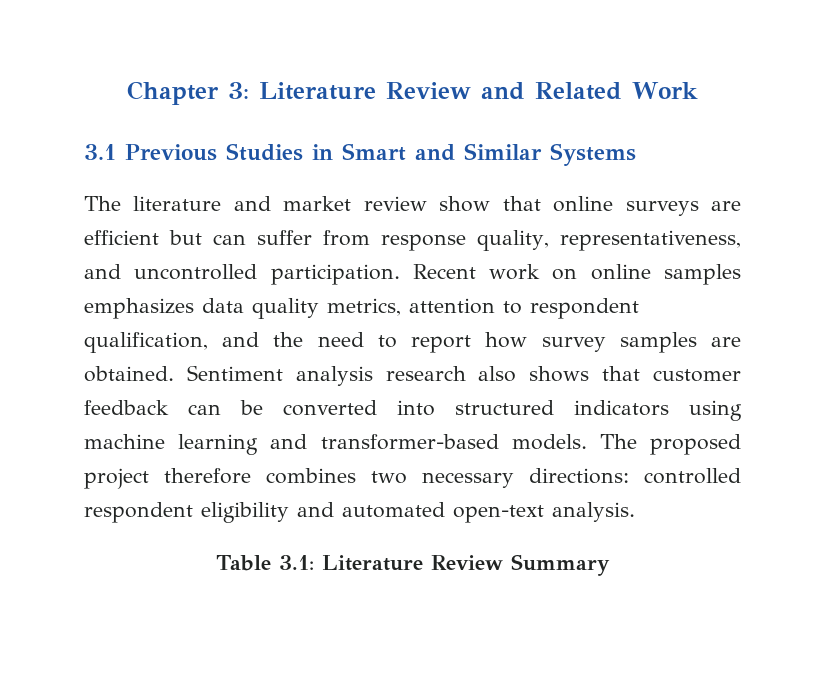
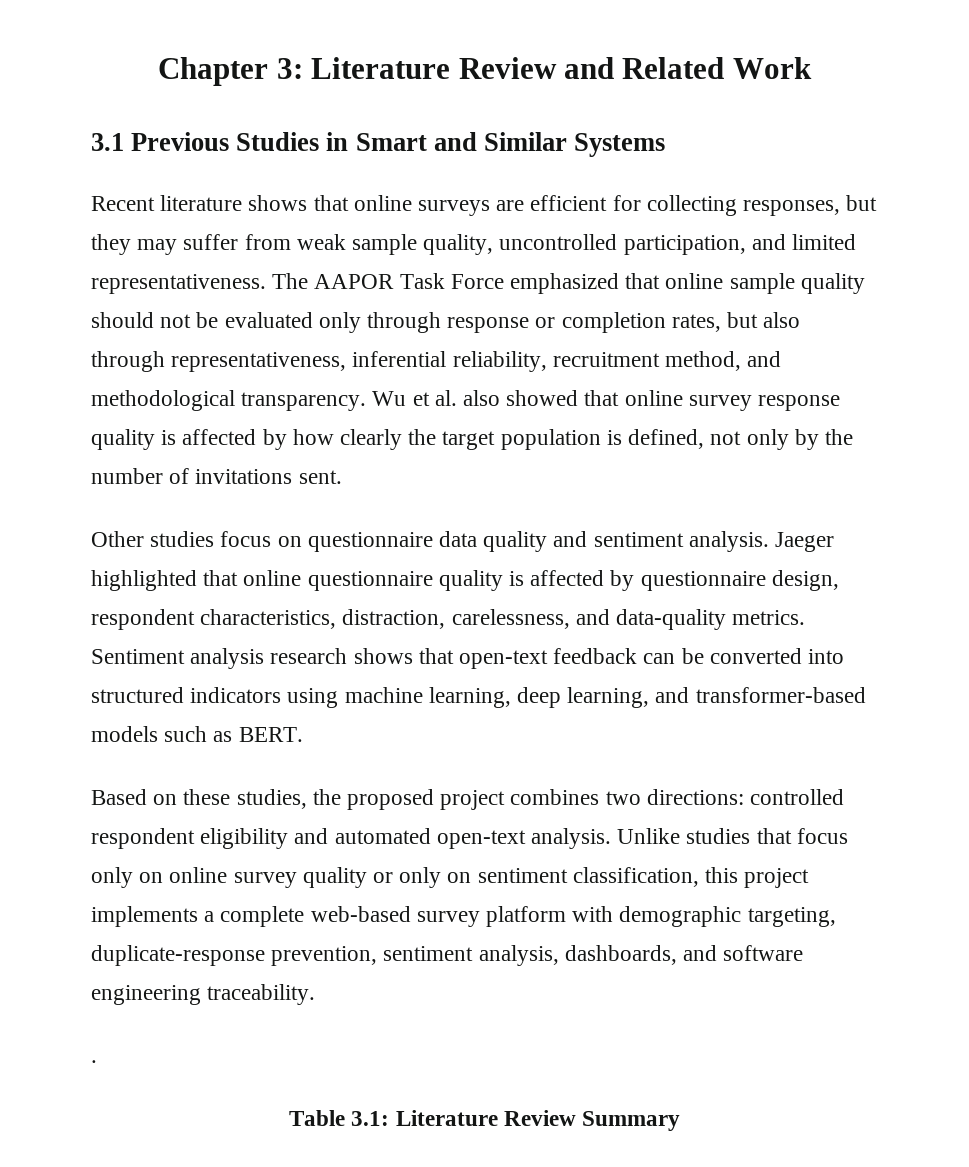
[84,196,491,212] The literature and market review show -> [91,195,308,211] Recent literature shows
[169,230,741,251] [84,264,741,285] [84,298,639,319] [84,332,741,353] [84,366,174,382] but can suffer from response quality, representativeness, and uncontrolled participation. Recent work on online samples emphasizes data quality metrics, attention to respondent qualification, and the need to report how survey samples are obtained. -> [612,195,878,216] [91,234,857,255] [91,273,865,294] [91,312,801,333] [91,351,782,372] [91,390,841,411] [91,429,853,450] [91,468,342,484] [91,531,835,552] [91,570,839,591] [91,609,806,630] for collecting responses, but they may suffer from weak sample quality, uncontrolled participation, and limited representativeness. The AAPOR Task Force emphasized that online sample quality should not be evaluated only through response or completion rates, but also through representativeness, inferential reliability, recruitment method, and methodological transparency. Wu et al. also showed that online survey response quality is affected by how clearly the target population is defined, not only by the number of invitations sent. // Other studies focus on questionnaire data quality and sentiment analysis. Jaeger highlighted that online questionnaire quality is affected by questionnaire design, respondent characteristics, distraction, carelessness, and data-quality metrics.
[478,366,741,382] also shows that customer -> [353,648,549,669] shows that open-text
[178,434,637,455] learning and transformer-based models. The -> [428,687,866,708] [91,726,303,742] [91,789,341,809] learning, deep learning, and transformer-based models such as BERT. // Based on these studies, the
[164,468,251,484] therefore -> (506, 800) none
[422,472,514,488] necessary -> (641, 798) none
(635, 512) none -> [617,828,848,844] [91,867,810,888] [91,906,836,927] [91,945,804,966] [91,984,316,1005] [91,1060,97,1063] Unlike studies that focus only on online survey quality or only on sentiment classification, this project implements a complete web-based survey platform with demographic targeting, duplicate-response prevention, sentiment analysis, dashboards, and software engineering traceability. // .

